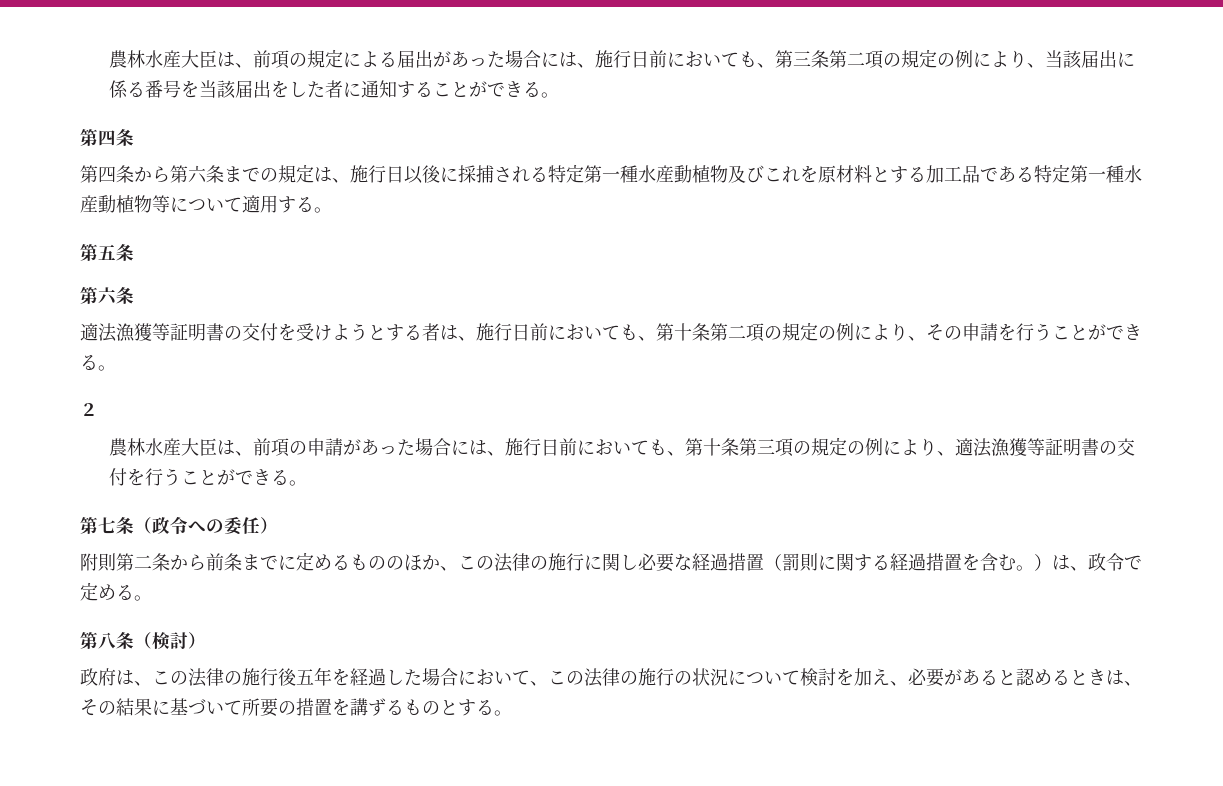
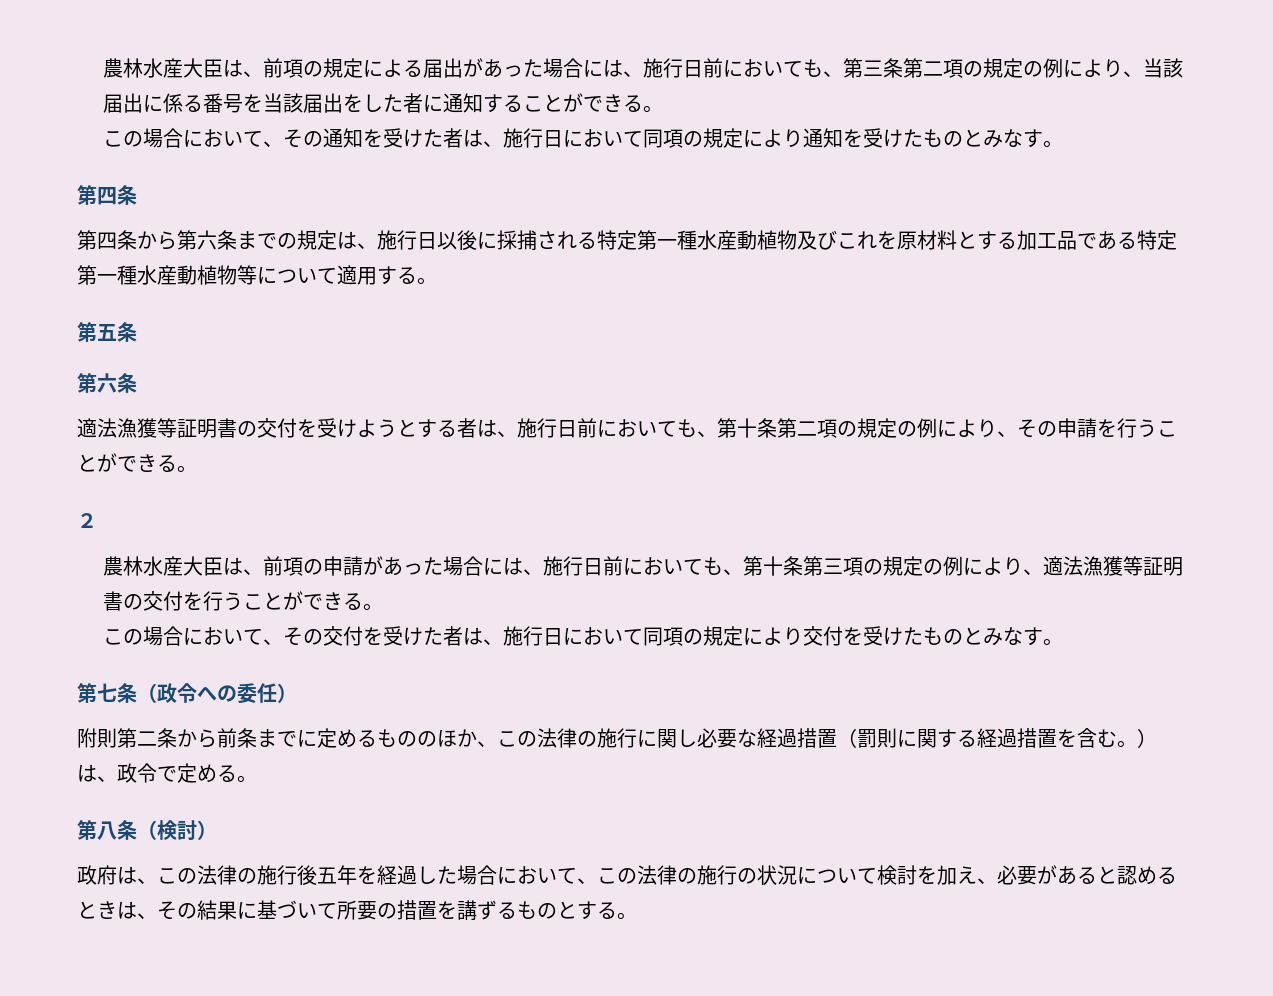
(559, 95) none -> [102,128,1063,148] // この場合において、その通知を受けた者は、施行日において同項の規定により通知を受けたものとみなす。
(307, 483) none -> [102,626,1063,646] // この場合において、その交付を受けた者は、施行日において同項の規定により交付を受けたものとみなす。

